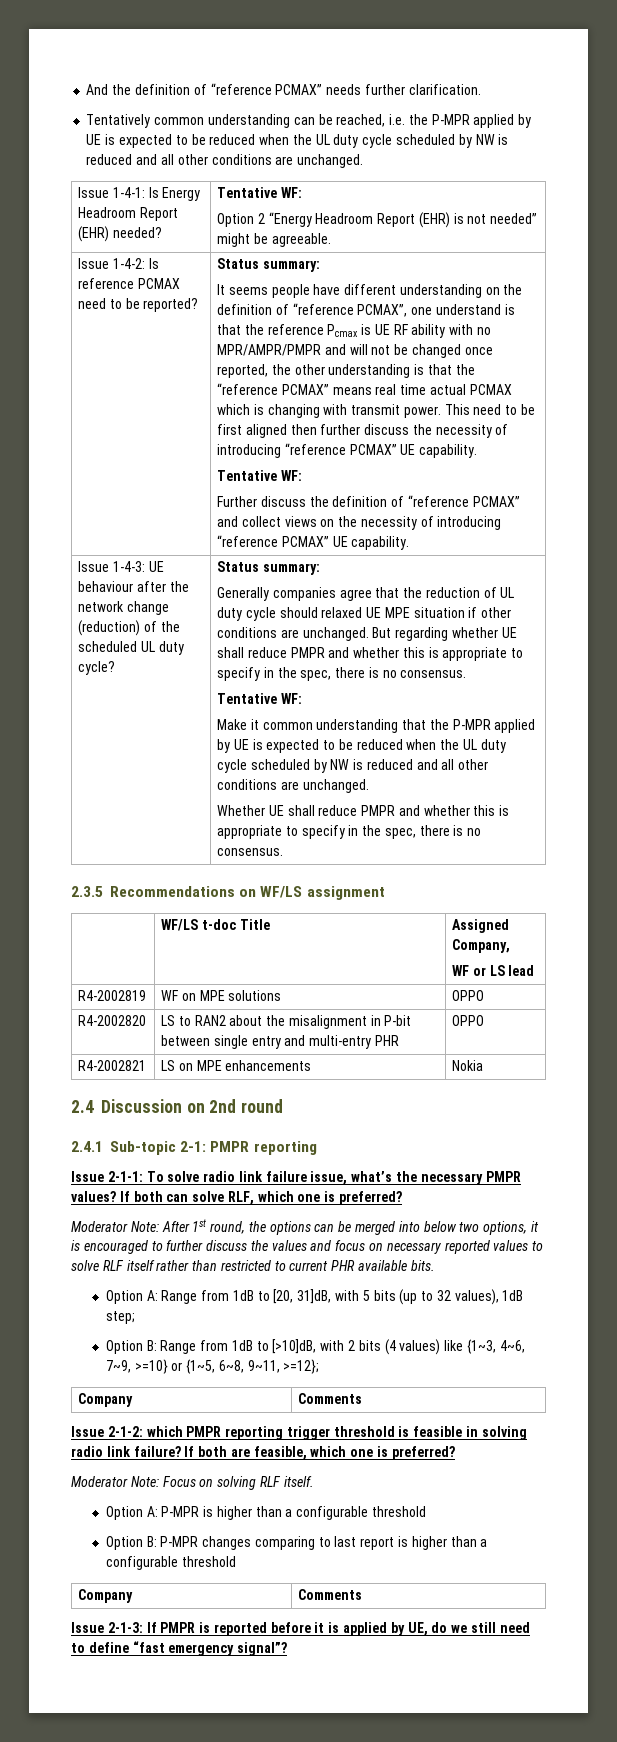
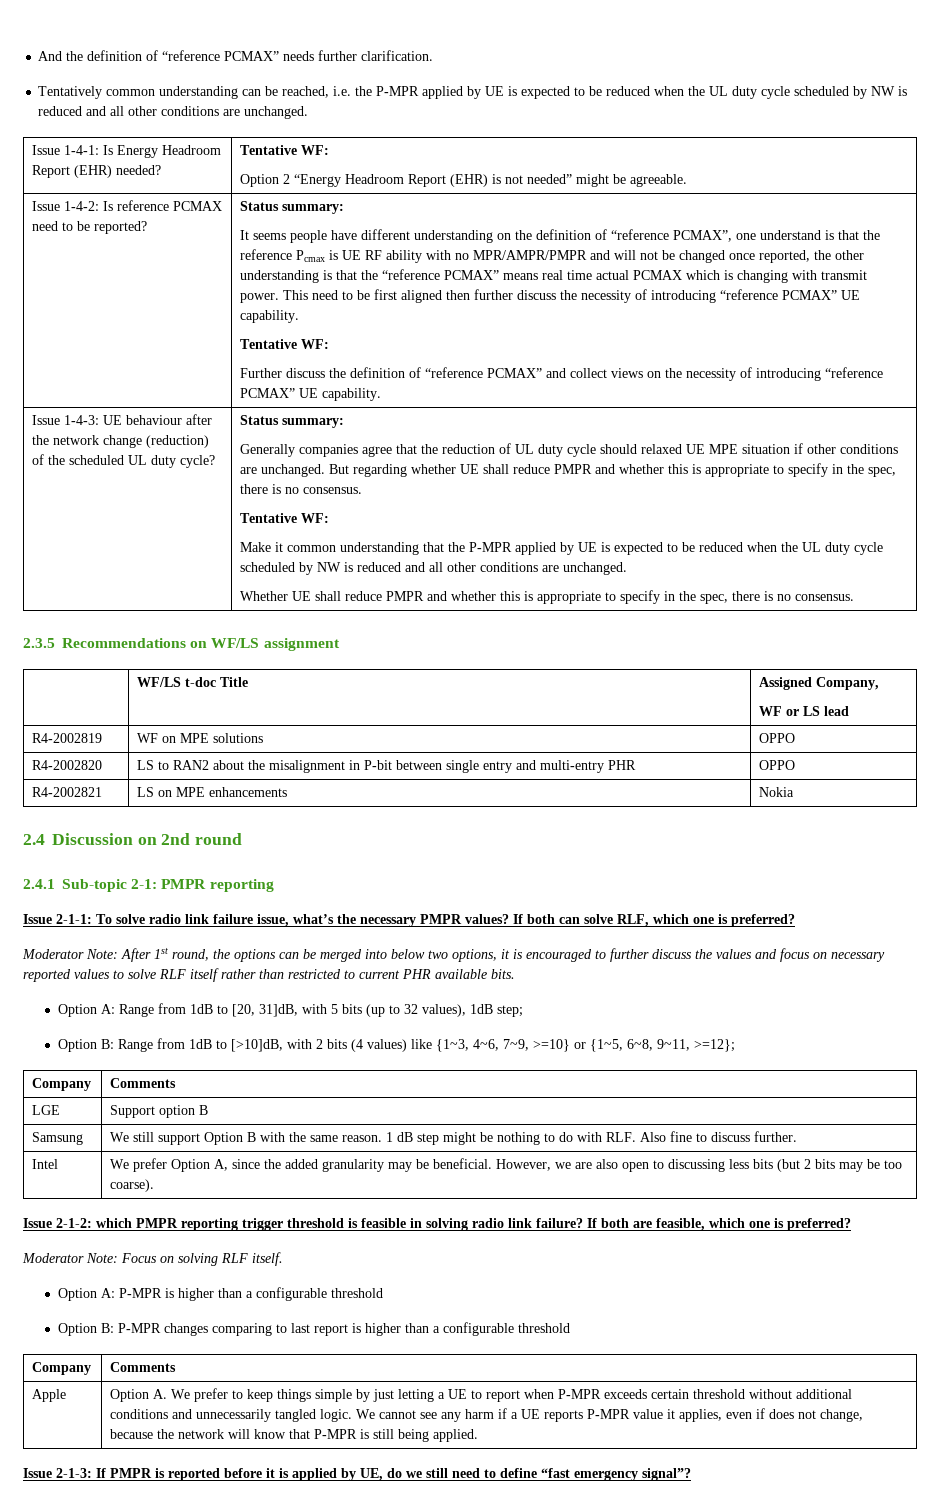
(363, 1398) none -> [32,1105,61,1115] [110,1105,209,1118] [32,1132,84,1145] [110,1131,798,1145] [32,1159,59,1169] [110,1158,903,1172] [110,1179,155,1192] // LGE | Support option B // Samsung | We still support Option B with the same reason. 1 dB step might be nothing to do with RLF. Also fine to discuss further. // Intel | We prefer Option A, since the added granularity may be beneficial. However, we are also open to discussing less bits (but 2 bits may be too coarse).
(363, 1594) none -> [32,1389,67,1402] [110,1388,853,1402] [110,1408,864,1422] [110,1429,479,1442] // Apple | Option A. We prefer to keep things simple by just letting a UE to report when P-MPR exceeds certain threshold without additional conditions and unnecessarily tangled logic. We cannot see any harm if a UE reports P-MPR value it applies, even if does not change, because the network will know that P-MPR is still being applied.

